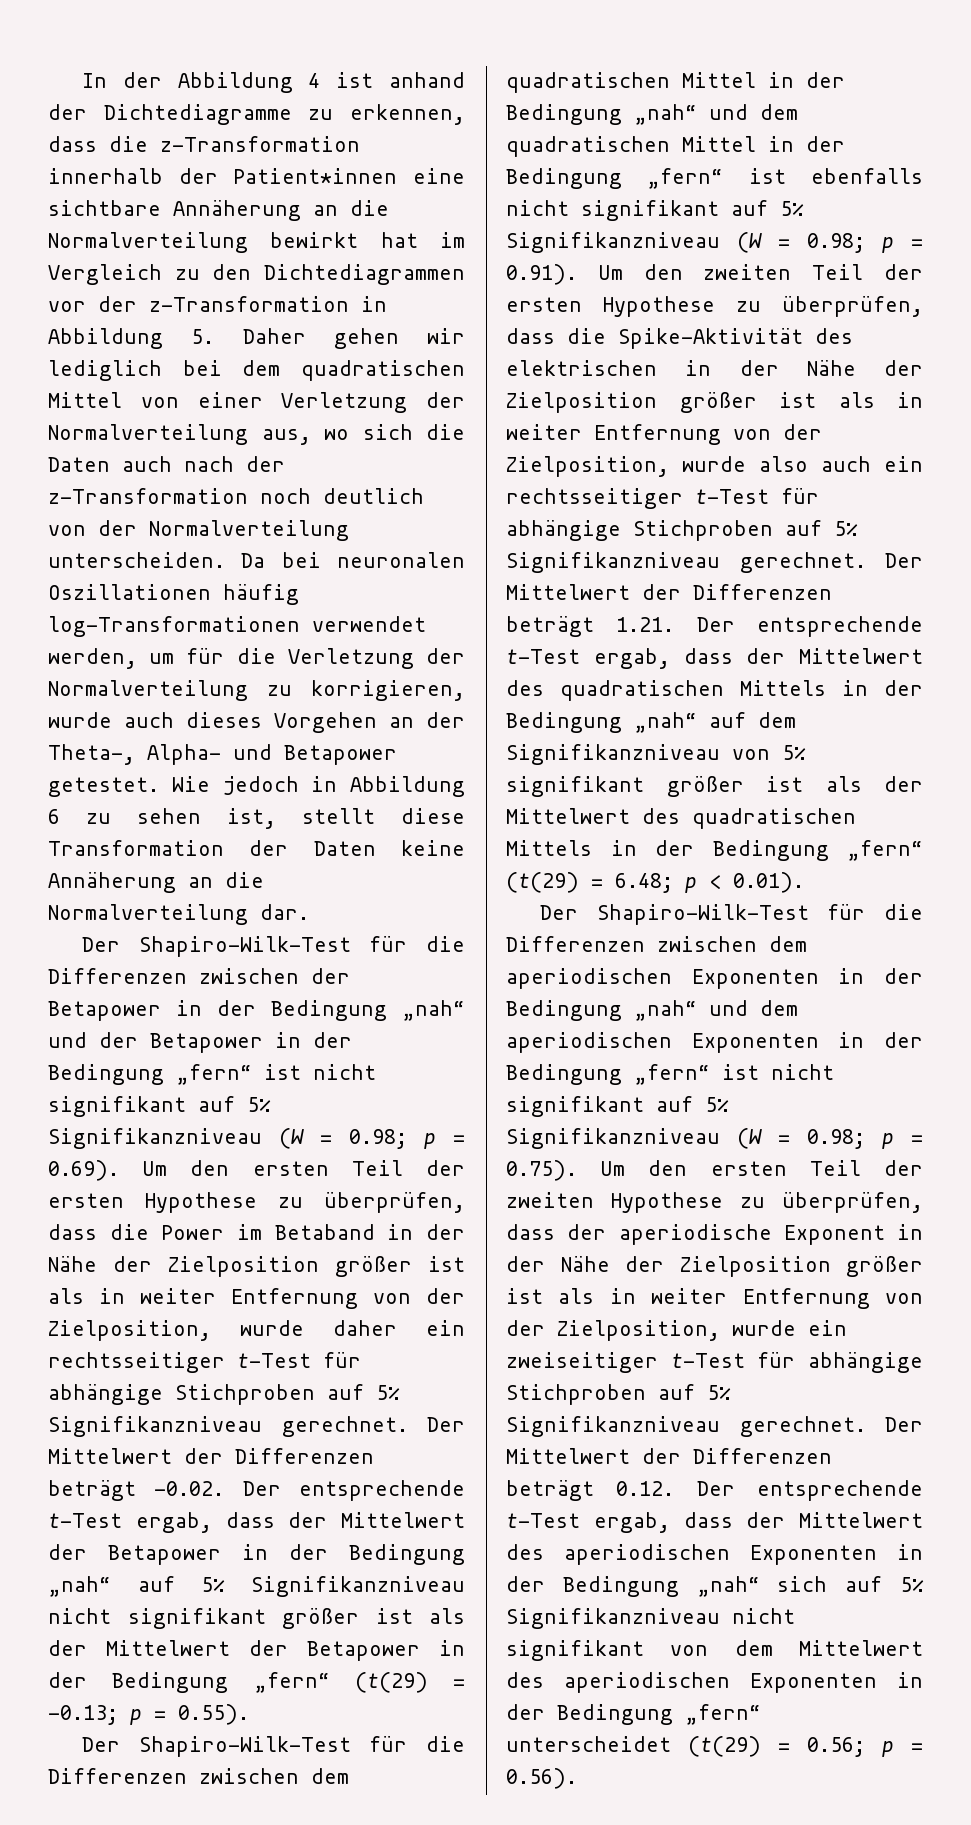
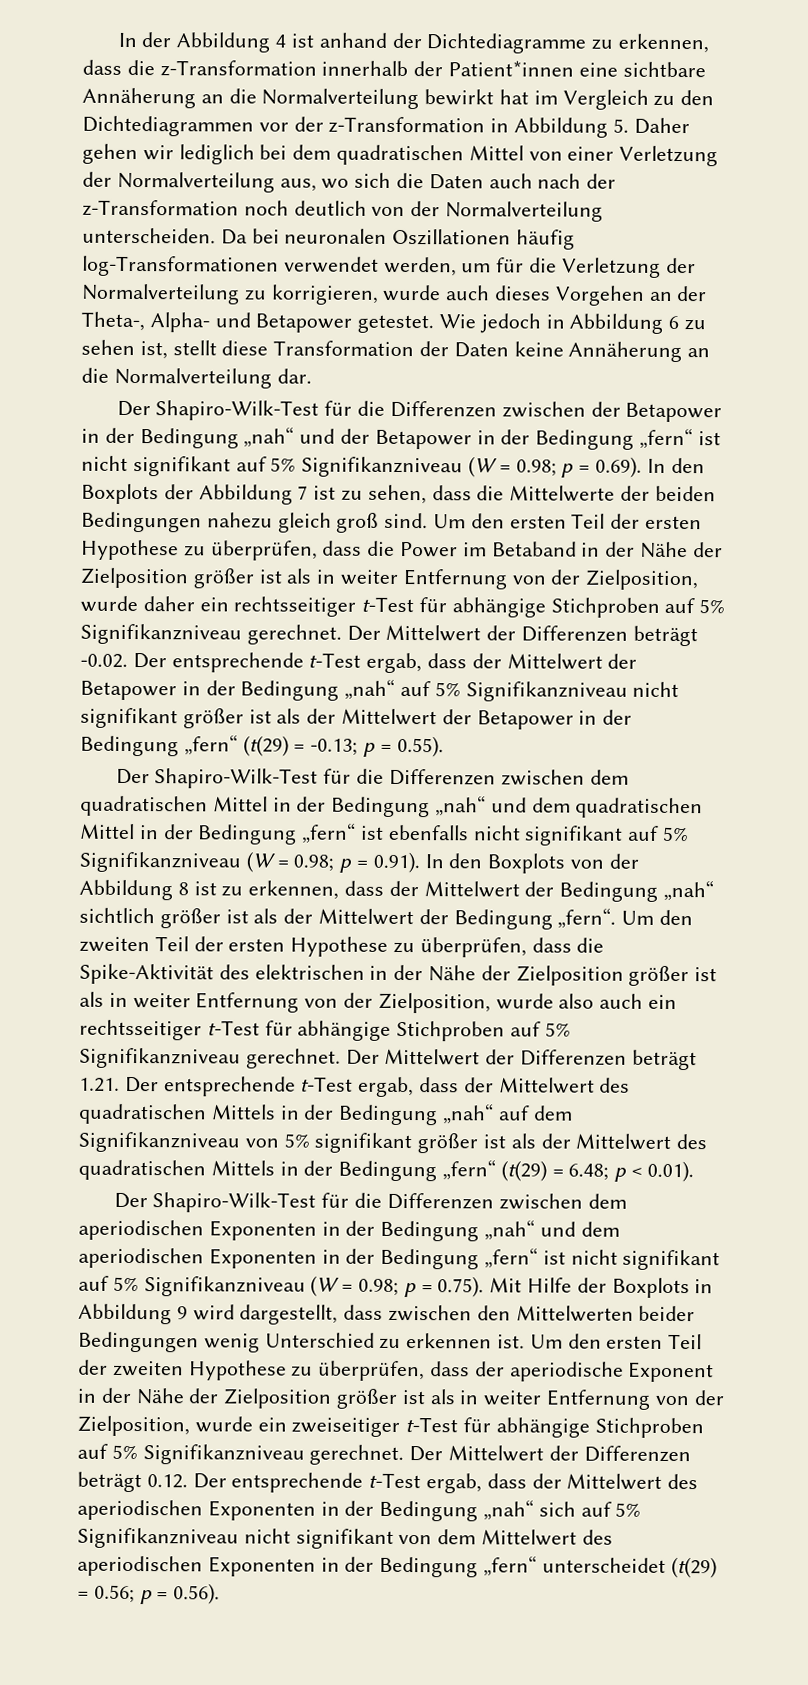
(119, 1170) none -> [646,457,705,474] [81,483,716,505] [81,511,429,533] In den Boxplots der Abbildung 7 ist zu sehen, dass die Mittelwerte der beiden Bedingungen nahezu gleich groß sind.
(577, 274) none -> [424,853,639,874] [79,879,715,902] [79,907,617,930] In den Boxplots von der Abbildung 8 ist zu erkennen, dass der Mittelwert der Bedingung „nah“ sichtlich größer ist als der Mittelwert der Bedingung „fern“.
(577, 1170) none -> [489,1277,714,1299] [78,1303,696,1325] [78,1331,526,1353] Mit Hilfe der Boxplots in Abbildung 9 wird dargestellt, dass zwischen den Mittelwerten beider Bedingungen wenig Unterschied zu erkennen ist.

